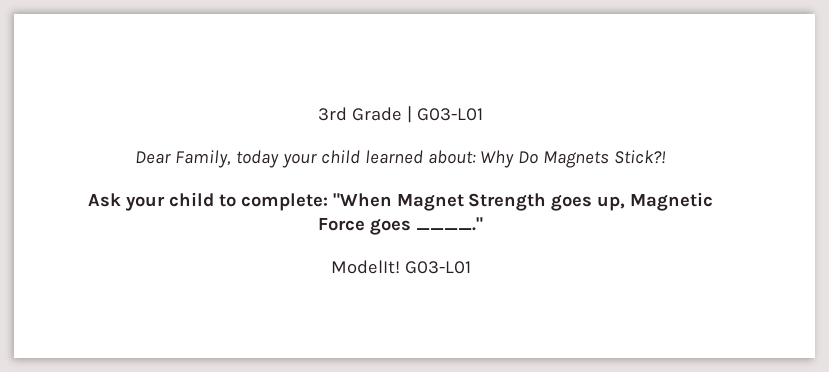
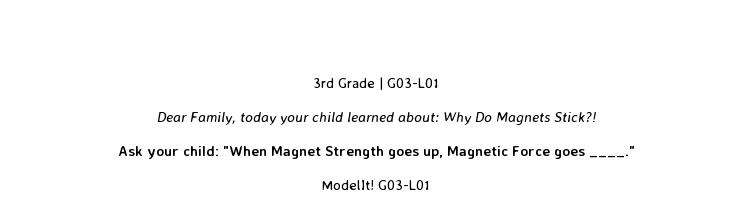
[168,192,328,211] child to complete: -> [182,146,219,156] child:

